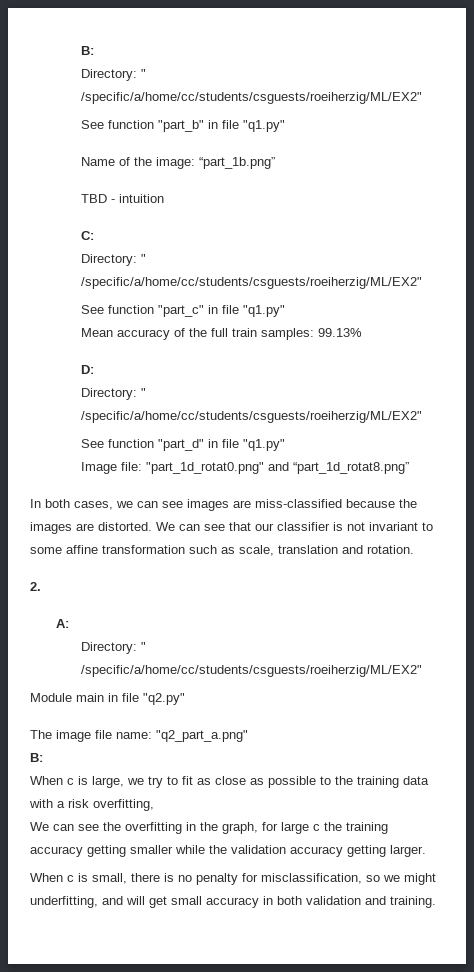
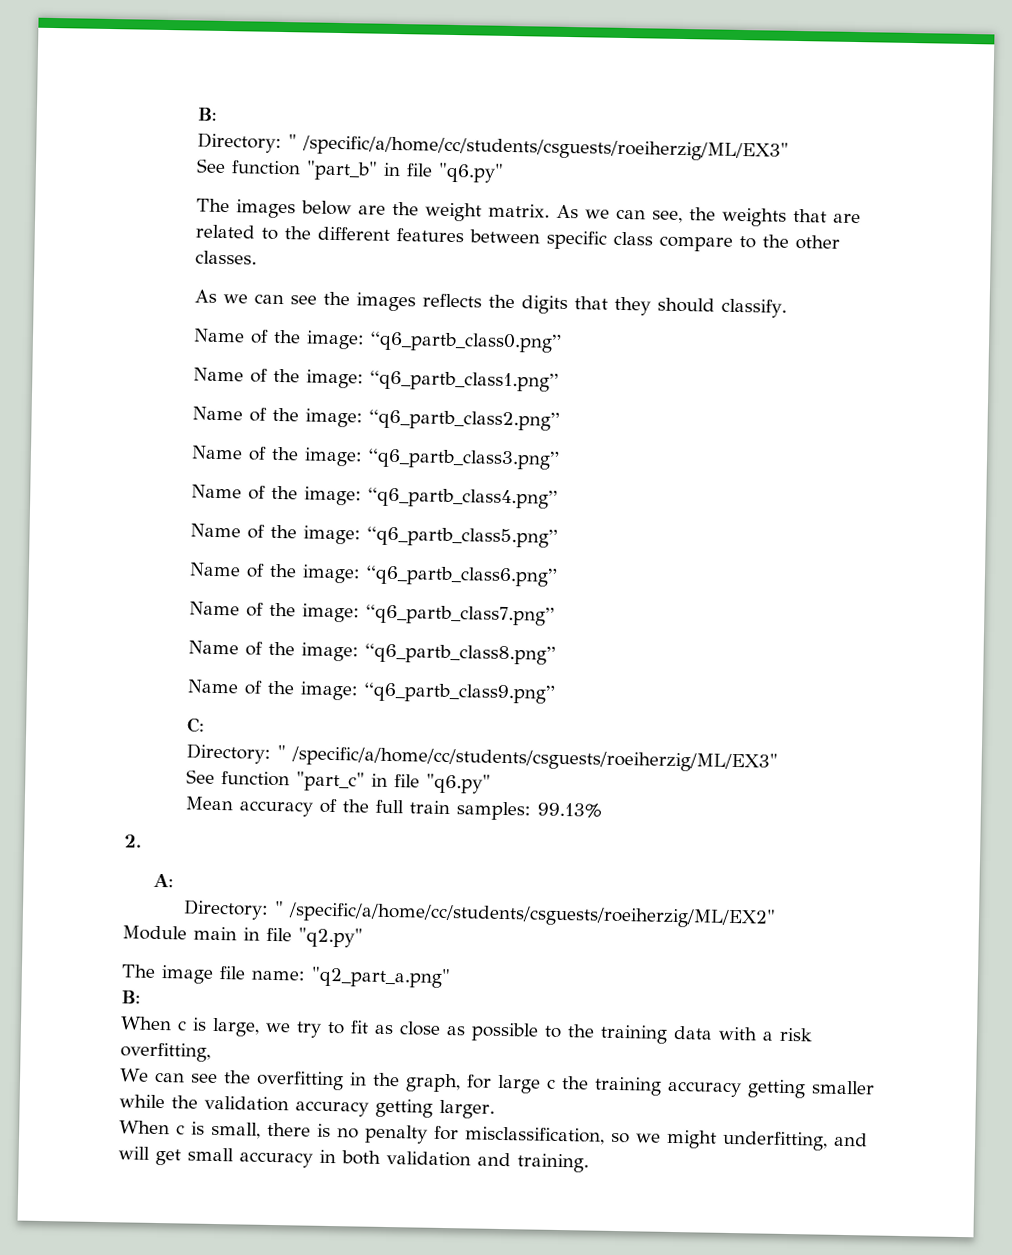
[81,92,423,104] /specific/a/home/cc/students/csguests/roeiherzig/ML/EX2" -> [301,134,789,162] /specific/a/home/cc/students/csguests/roeiherzig/ML/EX3"
[243,120,286,132] [81,157,276,169] [81,194,165,203] "q1.py" // Name of the image: “part_1b.png” // TBD - intuition -> [437,162,504,183] [195,198,861,227] [194,224,840,252] [194,250,257,265] [193,289,787,318] [192,328,562,353] [192,367,559,392] [191,406,560,431] [190,445,560,470] [190,484,558,509] [189,523,558,548] [188,562,558,587] [188,601,555,626] [187,640,556,665] [186,679,555,704] "q6.py" // The images below are the weight matrix. As we can see, the weights that are related to the different features between specific class compare to the other classes. // As we can see the images reflects the digits that they should classify. // Name of the image: “q6_partb_class0.png” // Name of the image: “q6_partb_class1.png” // Name of the image: “q6_partb_class2.png” // Name of the image: “q6_partb_class3.png” // Name of the image: “q6_partb_class4.png” // Name of the image: “q6_partb_class5.png” // Name of the image: “q6_partb_class6.png” // Name of the image: “q6_partb_class7.png” // Name of the image: “q6_partb_class8.png” // Name of the image: “q6_partb_class9.png”
[81,277,423,289] /specific/a/home/cc/students/csguests/roeiherzig/ML/EX2" -> [290,745,778,773] /specific/a/home/cc/students/csguests/roeiherzig/ML/EX3"
[243,305,286,317] "q1.py" -> [425,773,491,794] "q6.py"
[81,365,95,374] [81,388,147,400] [81,411,423,423] [81,439,286,451] [81,462,410,474] [30,499,417,511] [30,522,433,534] [30,545,414,556] // D: // Directory: " /specific/a/home/cc/students/csguests/roeiherzig/ML/EX2" // See function "part_d" in file "q1.py" // Image file: "part_1d_rotat0.png" and “part_1d_rotat8.png” // In both cases, we can see images are miss-classified because the images are distorted. We can see that our classifier is not invariant to some affine transformation such as scale, translation and rotation. -> (602, 810) none

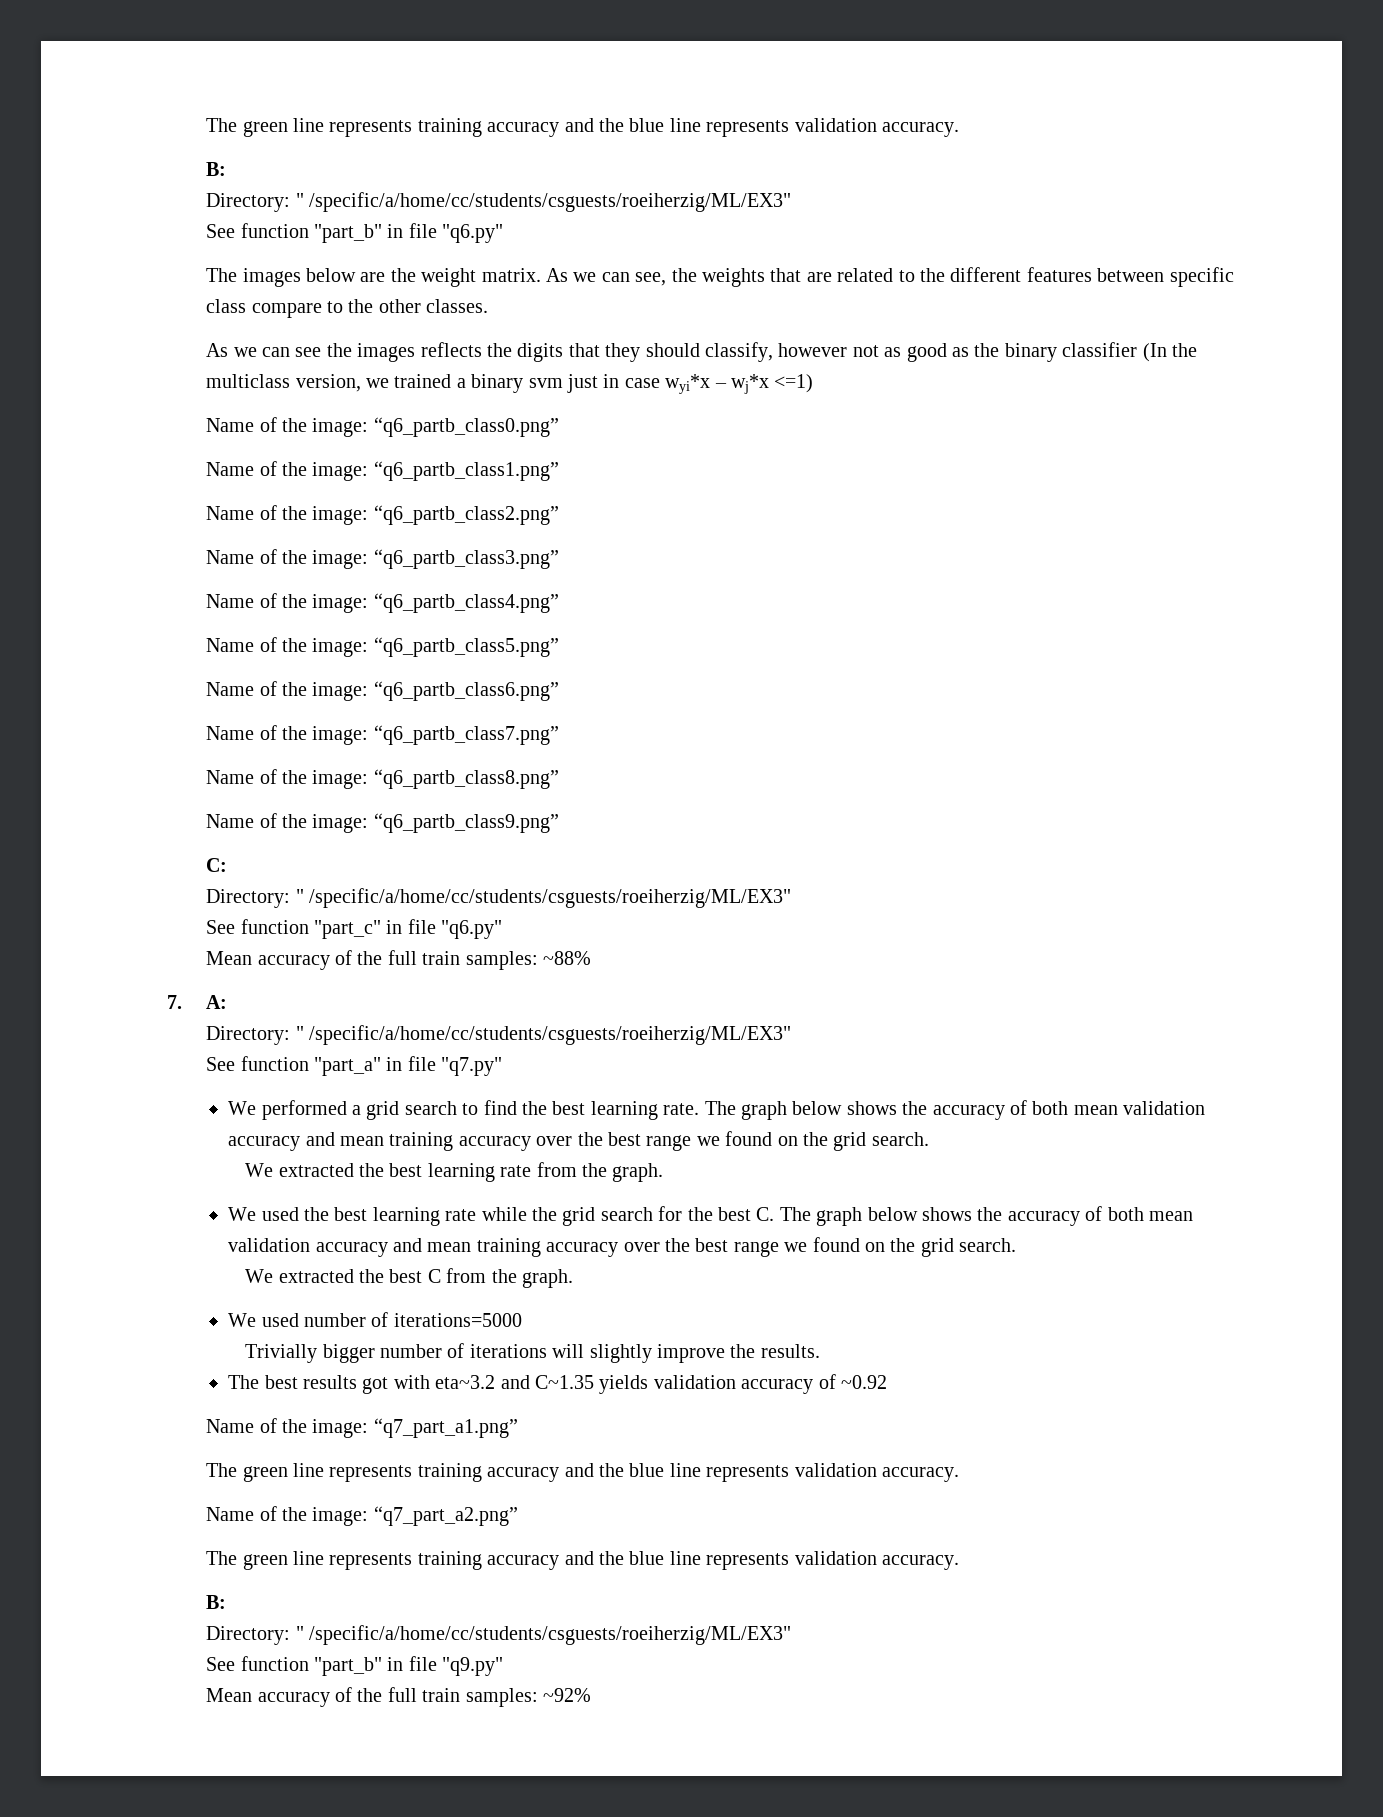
(196, 114) none -> [206,118,959,137] The green line represents training accuracy and the blue line represents validation accuracy. //
[720,298,787,318] classify. -> [704,342,1197,362] [206,374,814,394] classify, however not as good as the binary classifier (In the multiclass version, we trained a binary svm just in case wyi*x – wj*x <=1)
[536,802,602,818] [124,834,142,848] 99.13% // 2. // -> [542,951,591,965] [167,995,183,1009] ~88% // 7.
[287,901,776,929] [122,925,363,948] [121,964,451,989] [121,990,141,1004] [120,1016,813,1044] [120,1042,211,1062] [120,1068,875,1099] [119,1094,495,1119] [119,1120,868,1151] [118,1146,589,1173] /specific/a/home/cc/students/csguests/roeiherzig/ML/EX2" // Module main in file "q2.py" // The image file name: "q2_part_a.png" // B: // When c is large, we try to fit as close as possible to the training data with a risk overfitting, // We can see the overfitting in the graph, for large c the training accuracy getting smaller while the validation accuracy getting larger. // When c is small, there is no penalty for misclassification, so we might underfitting, and will get small accuracy in both validation and training. -> [308,1025,791,1045] [206,1056,503,1076] [228,1100,1206,1120] [228,1131,929,1151] [245,1162,664,1182] [228,1206,1193,1226] [228,1237,1017,1257] [245,1268,574,1288] [228,1312,522,1327] [245,1343,820,1363] [228,1374,887,1394] [206,1418,518,1438] [206,1463,959,1482] [206,1506,518,1526] [206,1551,959,1570] [206,1595,227,1609] [206,1625,791,1645] [206,1656,504,1676] [206,1687,591,1707] /specific/a/home/cc/students/csguests/roeiherzig/ML/EX3" // See function "part_a" in file "q7.py" // We performed a grid search to find the best learning rate. The graph below shows the accuracy of both mean validation accuracy and mean training accuracy over the best range we found on the grid search. // We extracted the best learning rate from the graph. // We used the best learning rate while the grid search for the best C. The graph below shows the accuracy of both mean validation accuracy and mean training accuracy over the best range we found on the grid search. // We extracted the best C from the graph. // We used number of iterations=5000 // Trivially bigger number of iterations will slightly improve the results. // The best results got with eta~3.2 and C~1.35 yields validation accuracy of ~0.92 // Name of the image: “q7_part_a1.png” // The green line represents training accuracy and the blue line represents validation accuracy. // Name of the image: “q7_part_a2.png” // The green line represents training accuracy and the blue line represents validation accuracy. // B: // Directory: " /specific/a/home/cc/students/csguests/roeiherzig/ML/EX3" // See function "part_b" in file "q9.py" // Mean accuracy of the full train samples: ~92%

